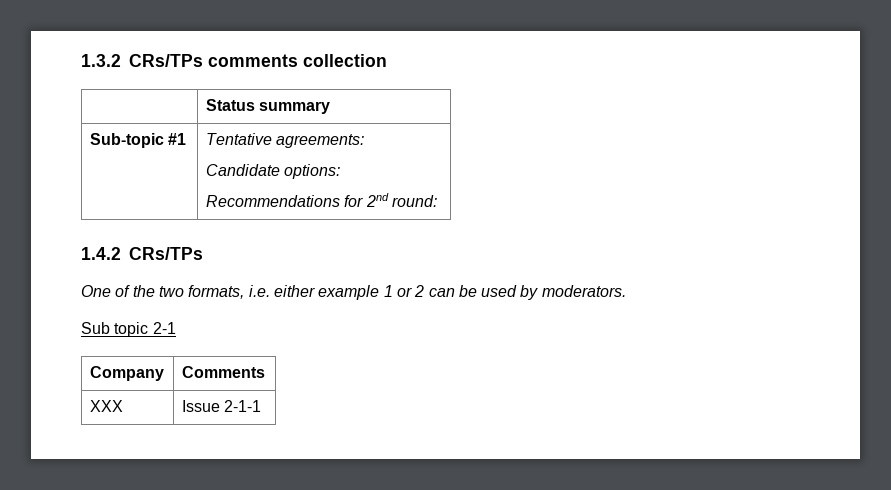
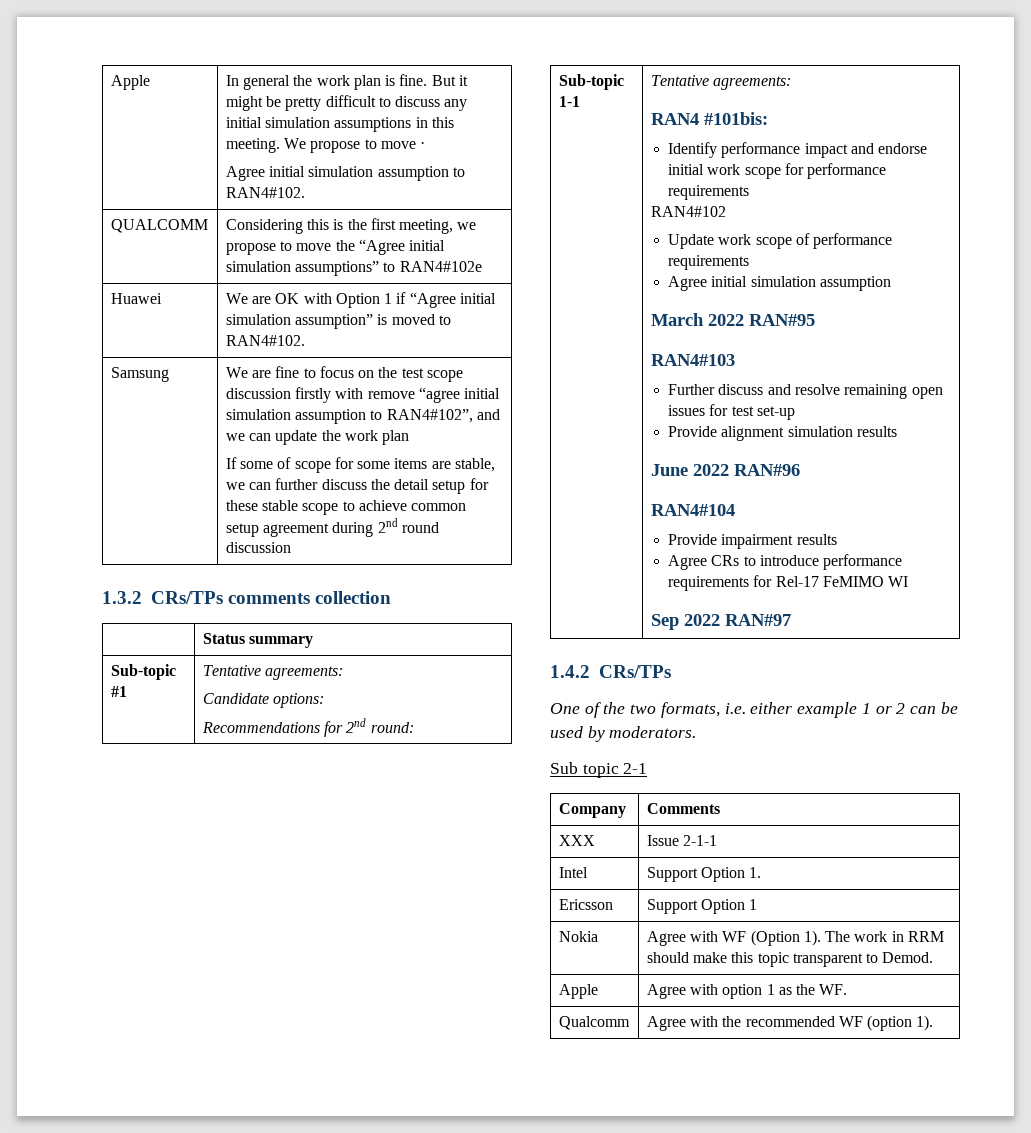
(81, 60) none -> [110,75,150,90] [225,74,469,90] [225,95,468,111] [225,117,454,132] [225,138,426,153] [225,166,465,181] [225,187,305,198] [110,219,208,233] [225,218,477,234] [225,239,446,255] [225,261,482,276] [110,293,162,304] [225,292,497,308] [225,314,451,329] [225,335,305,346] [110,367,169,382] [225,366,464,382] [225,387,501,403] [225,409,500,424] [225,430,410,445] [225,457,496,473] [225,478,489,494] [225,500,467,515] [225,518,439,537] [225,542,291,553] Apple | In general the work plan is fine. But it might be pretty difficult to discuss any initial simulation assumptions in this meeting. We propose to move · // Agree initial simulation assumption to RAN4#102. // QUALCOMM | Considering this is the first meeting, we propose to move the “Agree initial simulation assumptions” to RAN4#102e // Huawei | We are OK with Option 1 if “Agree initial simulation assumption” is moved to RAN4#102. // Samsung | We are fine to focus on the test scope discussion firstly with remove “agree initial simulation assumption to RAN4#102”, and we can update the work plan // If some of scope for some items are stable, we can further discuss the detail setup for these stable scope to achieve common setup agreement during 2nd round discussion //
(437, 201) none -> [558,74,624,90] [558,96,580,107] [650,75,791,90] [650,112,768,125] [668,142,928,158] [668,163,887,179] [668,185,750,200] [650,206,726,217] [668,233,893,249] [668,255,750,270] [668,276,892,291] [650,313,815,326] [650,354,735,366] [668,384,943,399] [668,404,796,420] [668,426,898,441] [650,464,800,476] [650,504,735,516] [668,534,837,549] [668,554,903,570] [668,575,909,591] [650,614,791,630] // Sub-topic 1-1 | Tentative agreements: // RAN4 #101bis: // Identify performance impact and endorse initial work scope for performance requirements // RAN4#102 // Update work scope of performance requirements // Agree initial simulation assumption // March 2022 RAN#95 // RAN4#103 // Further discuss and resolve remaining open issues for test set-up // Provide alignment simulation results // June 2022 RAN#96 // RAN4#104 // Provide impairment results // Agree CRs to introduce performance requirements for Rel-17 FeMIMO WI // Sep 2022 RAN#97
(262, 406) none -> [558,867,588,878] [646,867,762,882] [558,899,613,910] [646,899,758,914] [558,931,598,942] [646,930,945,946] [646,952,934,967] [558,984,598,999] [646,984,848,999] [558,1016,630,1030] [646,1015,934,1031] // Intel | Support Option 1. // Ericsson | Support Option 1 // Nokia | Agree with WF (Option 1). The work in RRM should make this topic transparent to Demod. // Apple | Agree with option 1 as the WF. // Qualcomm | Agree with the recommended WF (option 1).

